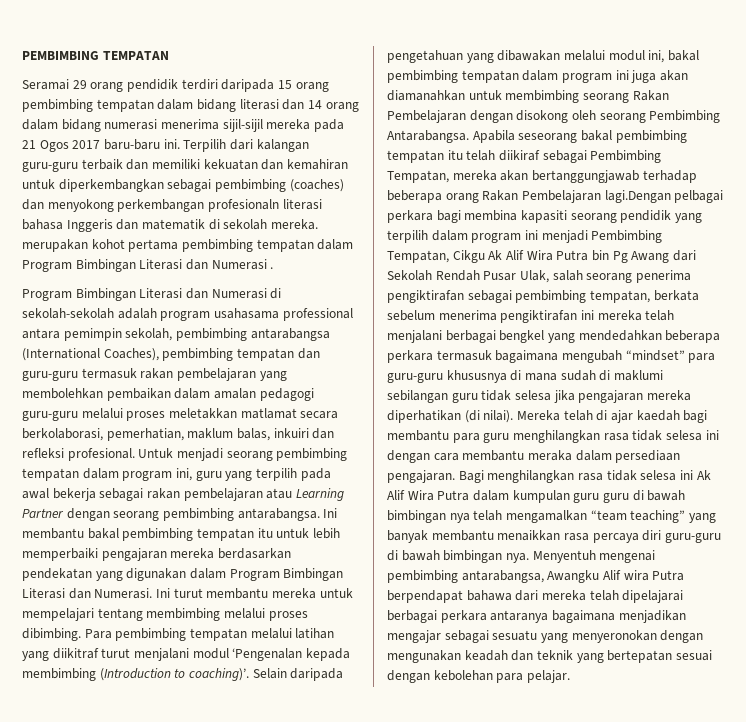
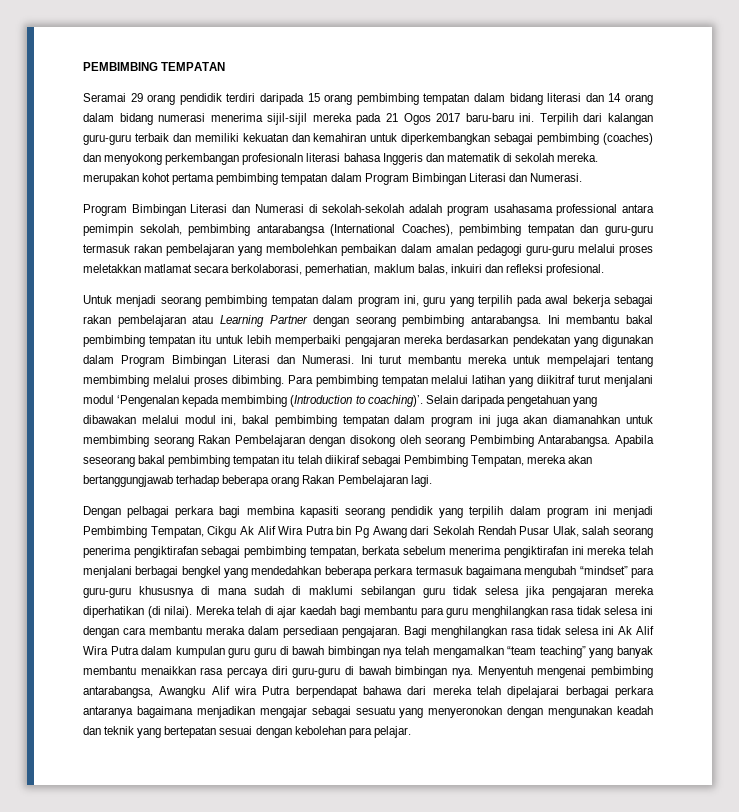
[211,259,274,270] Numerasi . -> [530,173,583,182] Numerasi.
(135, 454) none -> (605, 270) //
[604,190,671,203] lagi.Dengan -> [410,475,432,487] [83,506,121,518] lagi. // Dengan

